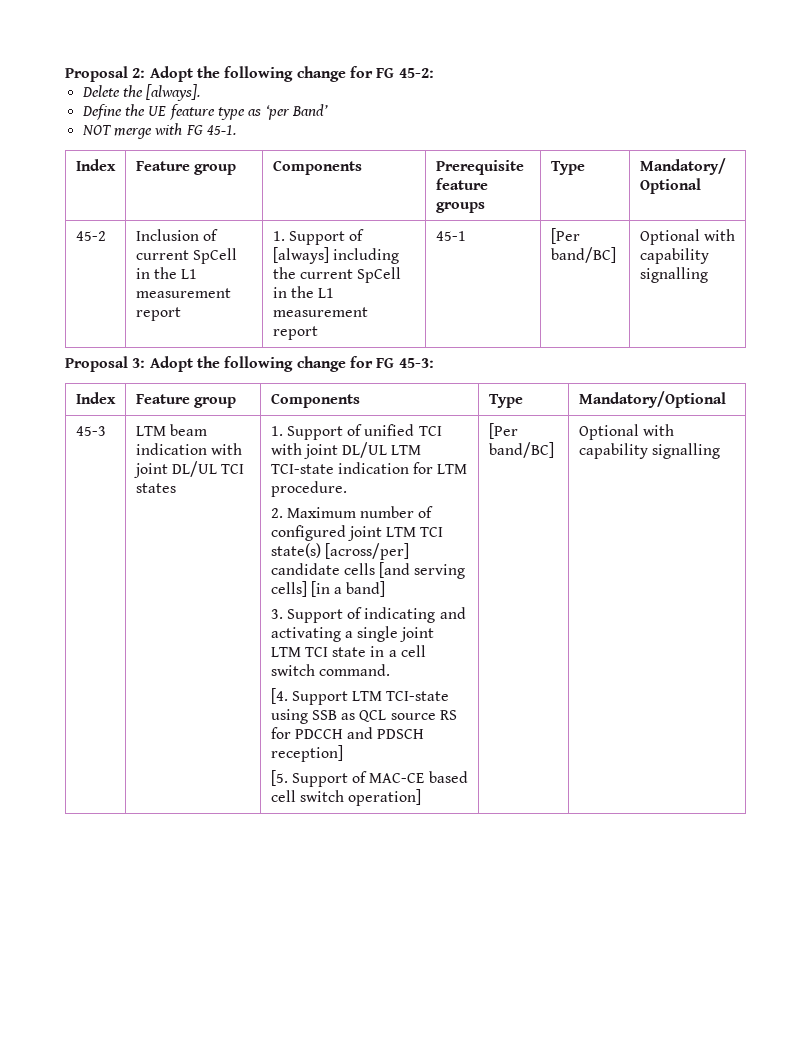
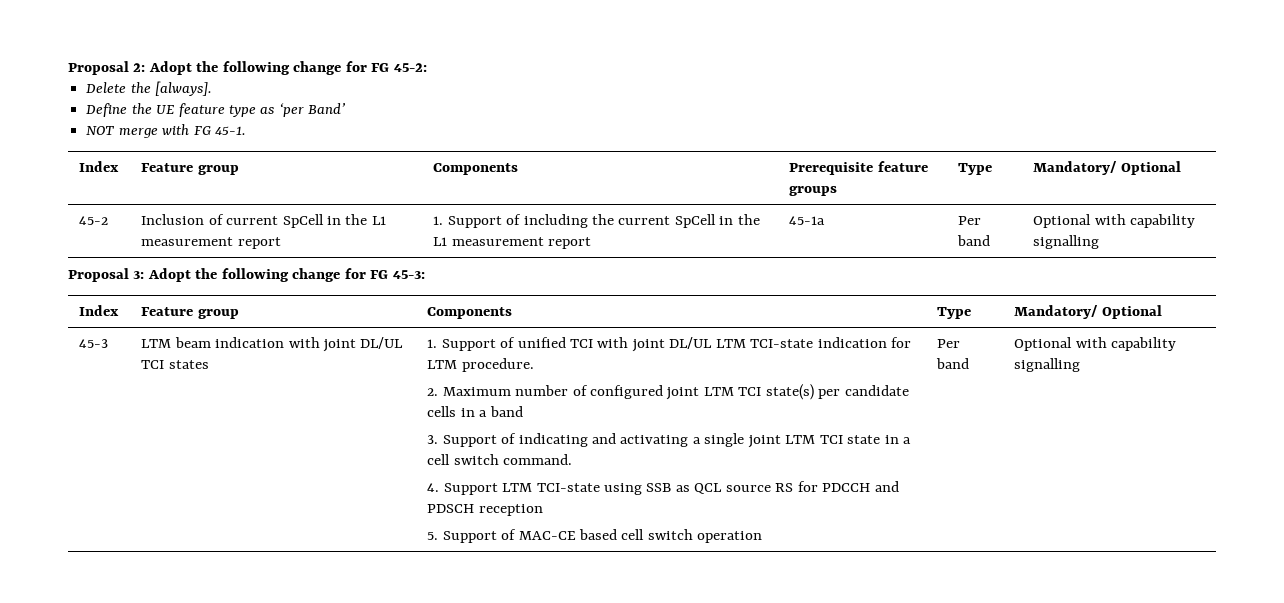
[272,247,329,264] [always] -> (522, 219) none
[435,231,466,241] [550,228,580,244] [550,247,616,263] 45-1 | [Per band/BC] -> [789,216,826,225] [958,216,982,225] [957,235,991,246] 45-1a | Per band
[578,391,726,408] Mandatory/Optional -> [1014,305,1162,319] Mandatory/ Optional
[324,543,409,560] [across/per] -> [818,389,841,399] per
[379,562,466,579] [270,581,386,597] [and serving cells] [in a band] -> [460,406,523,417] in a band
[270,688,288,704] [4. -> [427,483,440,492] 4.
[270,745,343,762] [270,770,288,786] reception] // [5. -> [478,504,543,516] [427,532,439,540] reception // 5.
[348,789,422,806] [488,423,518,439] [488,442,554,458] operation] | [Per band/BC] -> [697,531,763,543] [937,339,961,348] [936,358,970,369] operation | Per band

